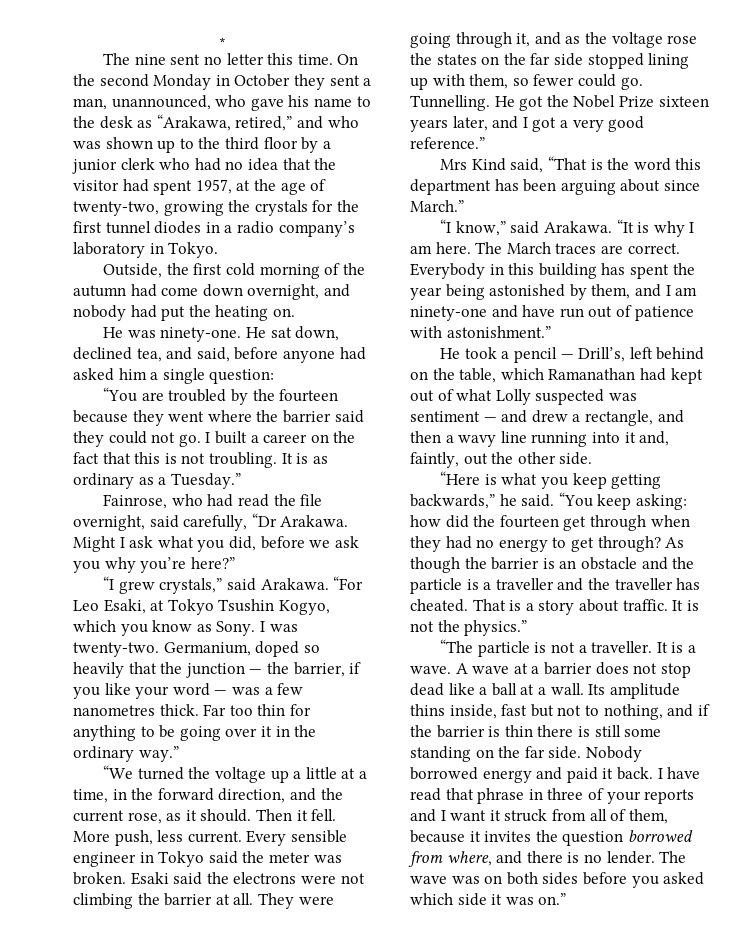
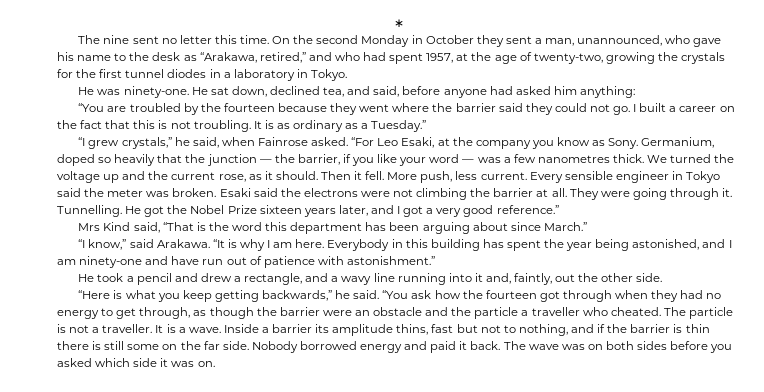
[73,137,331,153] [72,158,337,174] [73,180,119,191] was shown up to the third floor by a junior clerk who had no idea that the visitor -> (360, 56) none
[236,221,355,237] radio company’s -> (231, 75) none
[103,263,365,279] [73,284,350,300] [73,305,295,321] // Outside, the first cold morning of the autumn had come down overnight, and nobody had put the heating on. -> (347, 75) none
[150,368,275,384] a single question: -> [579,86,635,98] anything:
[103,494,323,509] [73,513,349,531] [73,536,359,552] [73,557,235,573] [103,576,364,594] [73,599,330,615] [73,620,116,632] Fainrose, who had read the file overnight, said carefully, “Dr Arakawa. Might I ask what you did, before we ask you why you’re here?” // “I grew crystals,” said Arakawa. “For Leo Esaki, at Tokyo Tsushin Kogyo, which -> [78,137,531,149] “I grew crystals,” he said, when Fainrose asked. “For Leo Esaki, at the company
[259,621,298,632] [73,642,159,657] I was twenty-two. -> (639, 143) none
[203,704,311,716] [73,725,317,741] [73,746,179,762] [103,765,367,783] [73,788,286,803] Far too thin for anything to be going over it in the ordinary way.” // “We turned the voltage up a little at a time, in the forward direction, -> [647,154,735,163] [57,171,120,183] We turned the voltage up
[516,32,698,48] [410,53,690,69] [410,74,643,90] it, and as the voltage rose the states on the far side stopped lining up with them, so fewer could go. -> [722,188,733,197] it.
[475,242,680,254] The March traces are correct. -> (325, 243) none
[489,284,631,300] astonished by them, -> [632,239,700,250] astonished,
[560,347,705,362] [410,368,703,384] [410,389,637,405] [410,411,497,422] — Drill’s, left behind on the table, which Ramanathan had kept out of what Lolly suspected was sentiment — -> (172, 279) none
[410,431,441,443] then -> (329, 277) none
[597,494,687,510] [410,515,587,531] keep asking: how did the fourteen get -> [411,290,560,302] ask how the fourteen got
[597,536,685,552] through? As -> [139,307,207,319] through, as
[542,558,555,569] is -> [322,310,352,316] were
[466,579,479,590] is -> (519, 313) none
[557,578,701,591] [410,599,699,615] [410,620,528,636] [440,639,474,653] and the traveller has cheated. That is a story about traffic. It is not the physics.” // “The -> [582,307,686,316] who cheated. The
[455,662,691,678] [410,683,680,699] [410,704,497,719] A wave at a barrier does not stop dead like a ball at a wall. Its amplitude thins inside, -> [223,324,429,336] Inside a barrier its amplitude thins,
[410,746,471,762] standing -> (160, 347) none
[657,767,701,779] [410,788,695,804] [410,809,668,824] [410,830,693,846] [408,851,655,867] I have read that phrase in three of your reports and I want it struck from all of them, because it invites the question borrowed from where, and there is no lender. -> (501, 345) none
[538,893,567,905] on.” -> [197,361,215,367] on.

